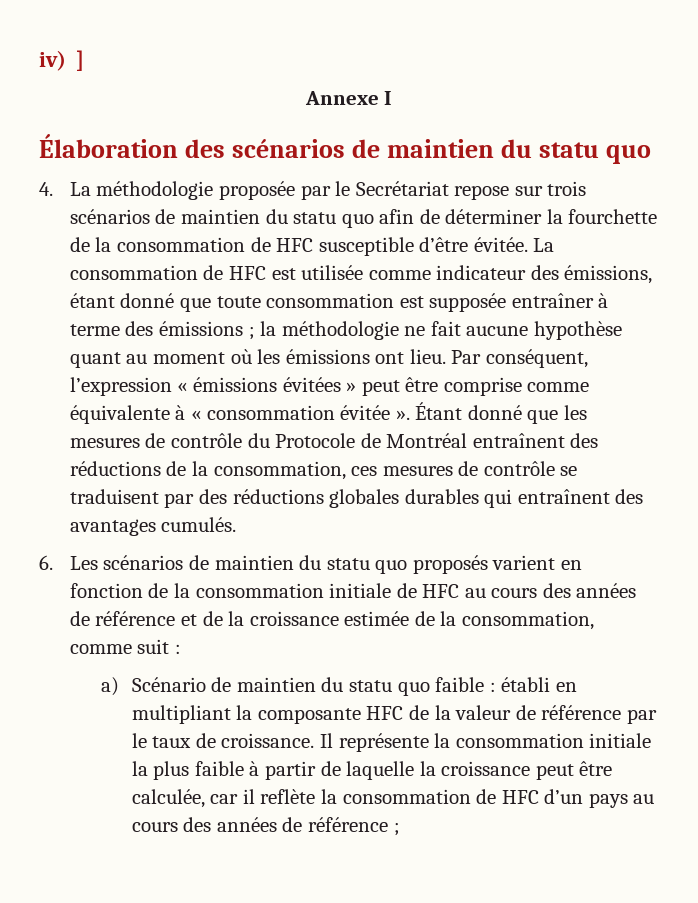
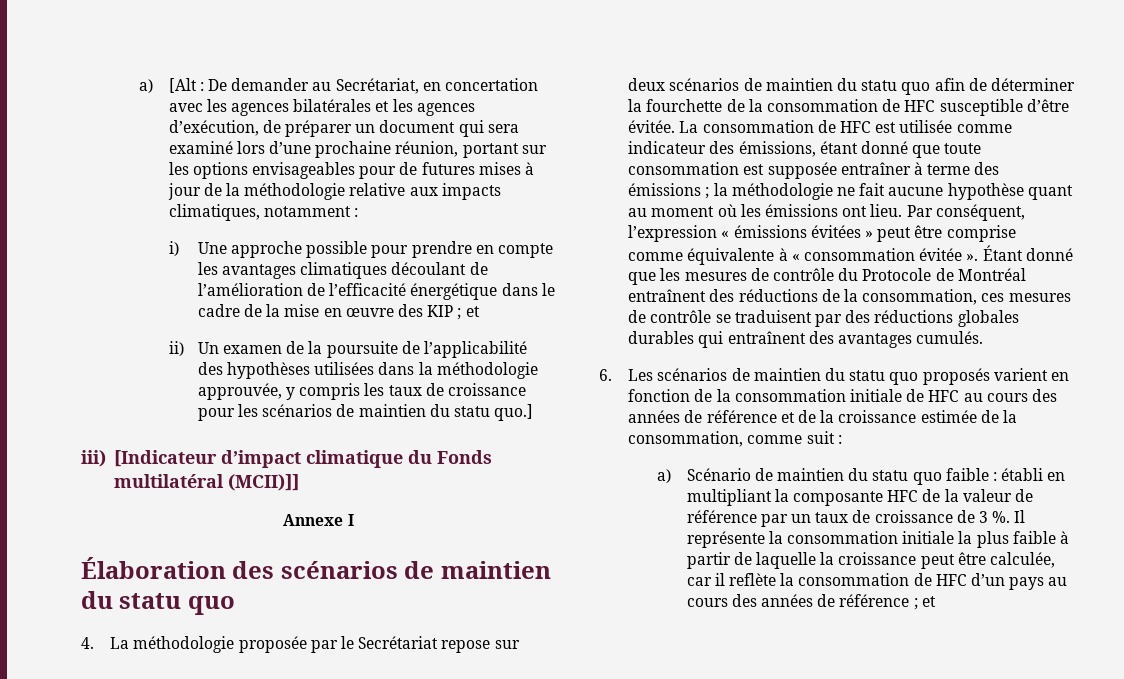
[39,50,85,71] iv) ] -> [139,78,538,94] [168,99,475,116] [168,120,519,137] [168,141,547,158] [168,162,534,179] [167,183,501,200] [168,204,359,221] [168,241,554,258] [197,262,488,279] [197,283,555,300] [197,304,480,320] [168,341,528,358] [197,362,538,379] [197,383,527,400] [197,404,534,421] [81,450,492,468] [113,474,299,491] a) [Alt : De demander au Secrétariat, en concertation avec les agences bilatérales et les agences d’exécution, de préparer un document qui sera examiné lors d’une prochaine réunion, portant sur les options envisageables pour de futures mises à jour de la méthodologie relative aux impacts climatiques, notamment : // i) Une approche possible pour prendre en compte les avantages climatiques découlant de l’amélioration de l’efficacité énergétique dans le cadre de la mise en œuvre des KIP ; et // ii) Un examen de la poursuite de l’applicabilité des hypothèses utilisées dans la méthodologie approuvée, y compris les taux de croissance pour les scénarios de maintien du statu quo.] // iii) [Indicateur d’impact climatique du Fonds multilatéral (MCII)]]
[547,181,587,196] trois -> [628,78,666,91] deux
[131,733,315,748] le taux de croissance. -> [791,510,1011,523] un taux de croissance de 3 %.
(400, 829) none -> [921,596,936,607] et

